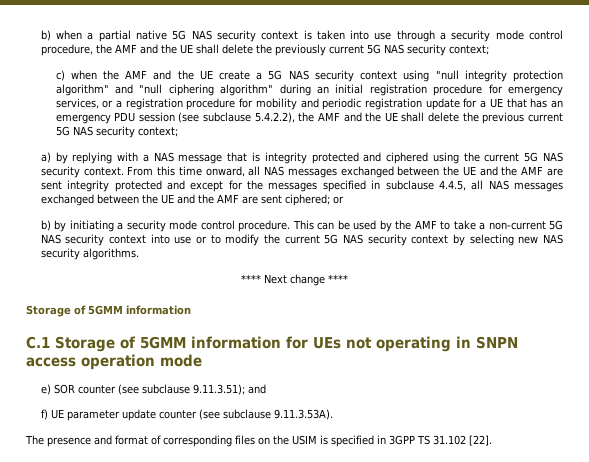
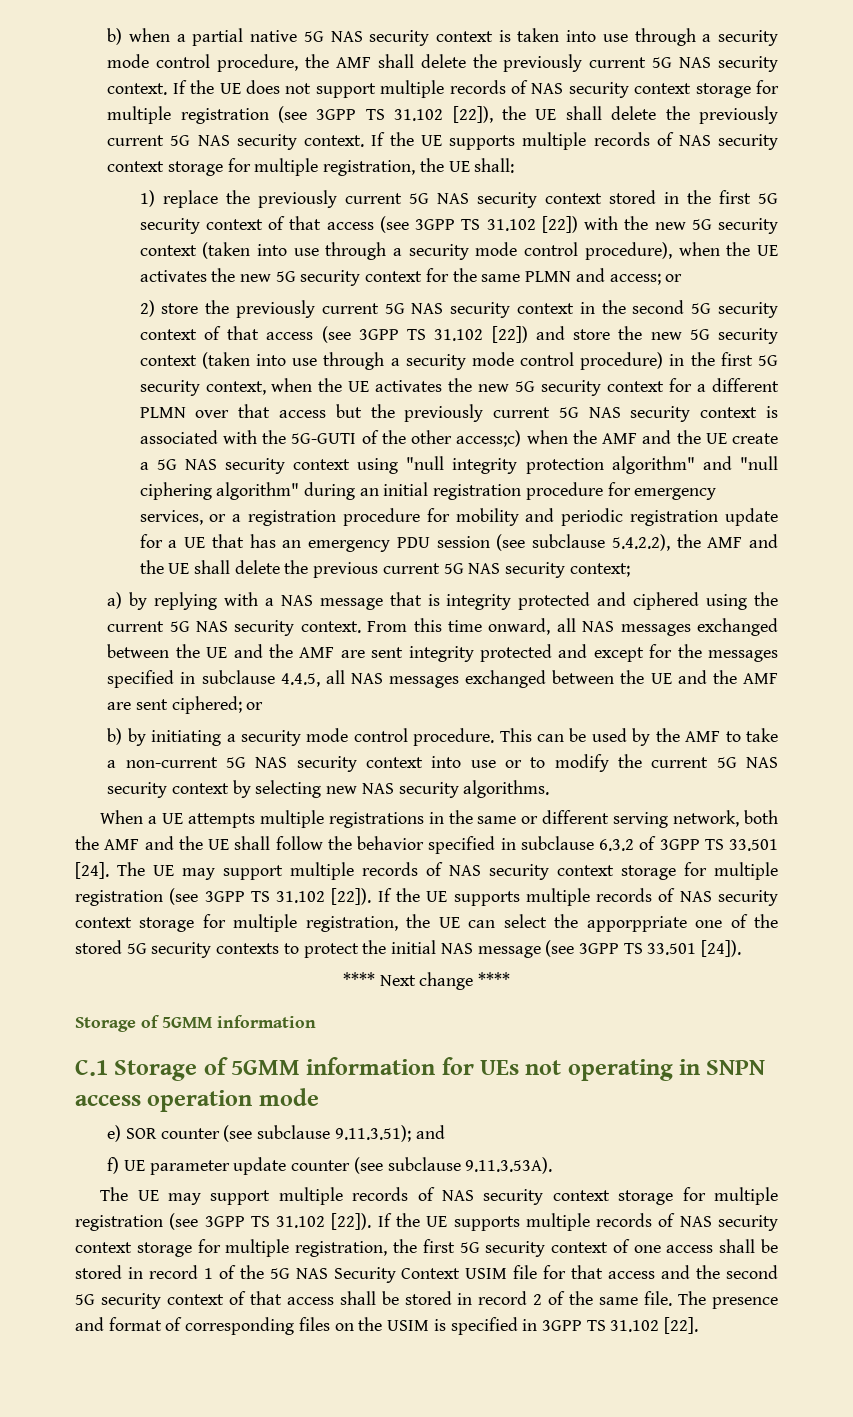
[139,44,158,54] and -> [377,54,778,72] [107,80,779,98] [107,106,493,124] shall delete the previously current 5G NAS security context. If the UE does not support multiple records of NAS security context storage for multiple registration (see 3GPP TS 31.102 [22]),
[448,45,489,55] [55,70,65,81] context; // c) -> [303,132,778,150] [107,158,515,176] [139,190,779,208] [139,216,778,234] [139,242,778,260] [139,268,683,286] [139,300,778,318] [139,326,778,344] [139,352,779,370] [139,378,779,396] [139,404,778,422] [139,430,522,447] context. If the UE supports multiple records of NAS security context storage for multiple registration, the UE shall: // 1) replace the previously current 5G NAS security context stored in the first 5G security context of that access (see 3GPP TS 31.102 [22]) with the new 5G security context (taken into use through a security mode control procedure), when the UE activates the new 5G security context for the same PLMN and access; or // 2) store the previously current 5G NAS security context in the second 5G security context of that access (see 3GPP TS 31.102 [22]) and store the new 5G security context (taken into use through a security mode control procedure) in the first 5G security context, when the UE activates the new 5G security context for a different PLMN over that access but the previously current 5G NAS security context is associated with the 5G-GUTI of the other access;c)
(139, 254) none -> [100,810,779,828] [75,836,778,854] [75,862,778,880] [75,888,779,906] [75,914,778,932] [75,940,742,958] // When a UE attempts multiple registrations in the same or different serving network, both the AMF and the UE shall follow the behavior specified in subclause 6.3.2 of 3GPP TS 33.501 [24]. The UE may support multiple records of NAS security context storage for multiple registration (see 3GPP TS 31.102 [22]). If the UE supports multiple records of NAS security context storage for multiple registration, the UE can select the apporppriate one of the stored 5G security contexts to protect the initial NAS message (see 3GPP TS 33.501 [24]).
(44, 440) none -> [137,1187,778,1205] [75,1213,779,1231] [75,1239,779,1257] [75,1265,779,1283] [75,1291,707,1309] UE may support multiple records of NAS security context storage for multiple registration (see 3GPP TS 31.102 [22]). If the UE supports multiple records of NAS security context storage for multiple registration, the first 5G security context of one access shall be stored in record 1 of the 5G NAS Security Context USIM file for that access and the second 5G security context of that access shall be stored in record 2 of the same file. The

